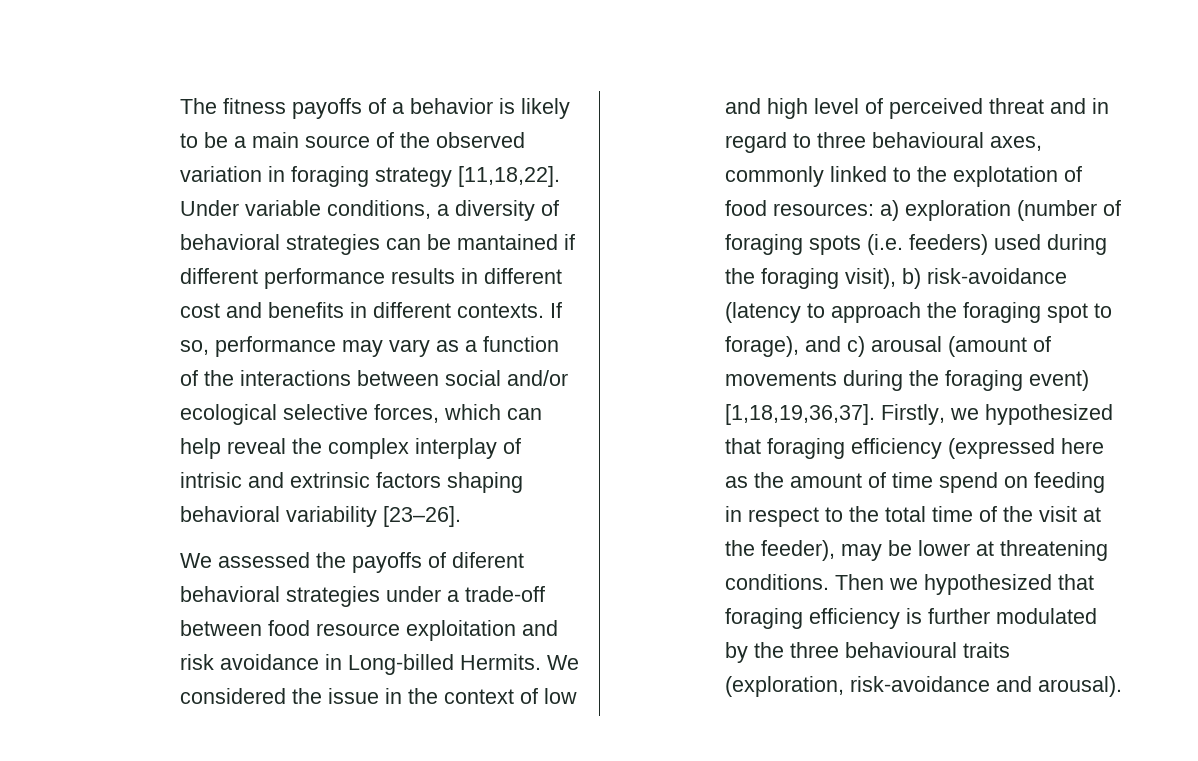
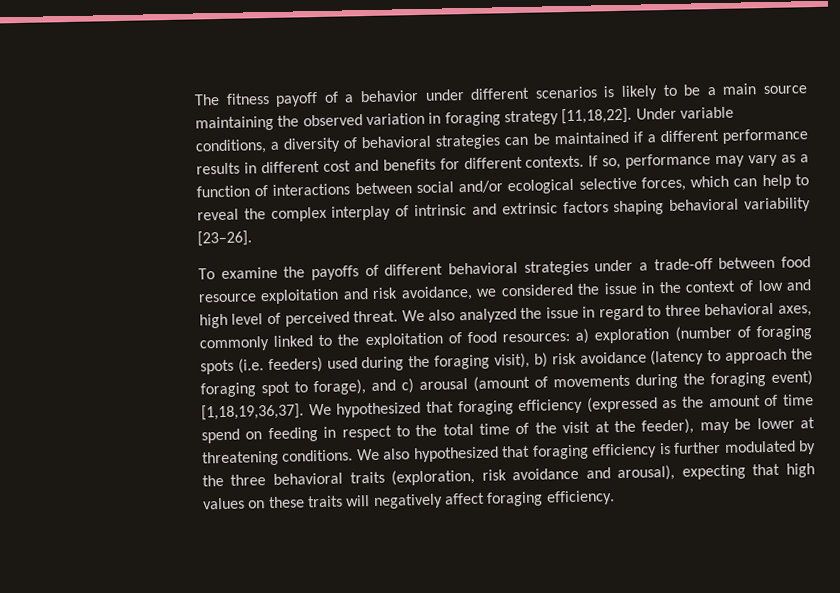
[291,98,362,119] payoffs -> [275,92,319,107] payoff
(493, 106) none -> [424,86,598,101] under different scenarios
[375,132,394,148] of -> [194,115,274,132] maintaining
[456,234,575,250] mantained if -> [553,131,656,145] maintained if a
[349,302,367,318] in -> [439,158,460,170] for
[203,370,234,386] the -> (269, 191) none
(221, 448) none -> [795,174,810,186] to
[179,472,242,488] intrisic -> [414,204,468,217] intrinsic
[179,552,310,568] We assessed -> [197,266,278,280] To examine
[451,552,524,568] diferent -> [384,263,444,276] different
[219,654,579,675] avoidance in Long-billed Hermits. We -> [400,285,498,302] avoidance, we
[988,98,1086,114] threat and -> [353,306,579,324] threat. We also analyzed the issue
[871,132,984,148] behavioural -> [704,302,775,316] behavioral
[952,166,1058,187] explotation -> [364,332,444,349] exploitation
[926,268,1067,284] risk-avoidance -> [551,351,647,365] risk avoidance
[880,404,979,425] Firstly, we -> [308,403,332,416] We
[1060,438,1104,454] here -> (658, 404) none
[834,574,918,590] Then we -> [356,448,411,461] We also
[844,642,957,658] behavioural -> [273,472,344,485] behavioral
[849,676,1122,697] risk-avoidance and arousal). -> [481,463,815,482] [202,490,615,510] risk avoidance and arousal), expecting that high values on these traits will negatively affect foraging efficiency.

